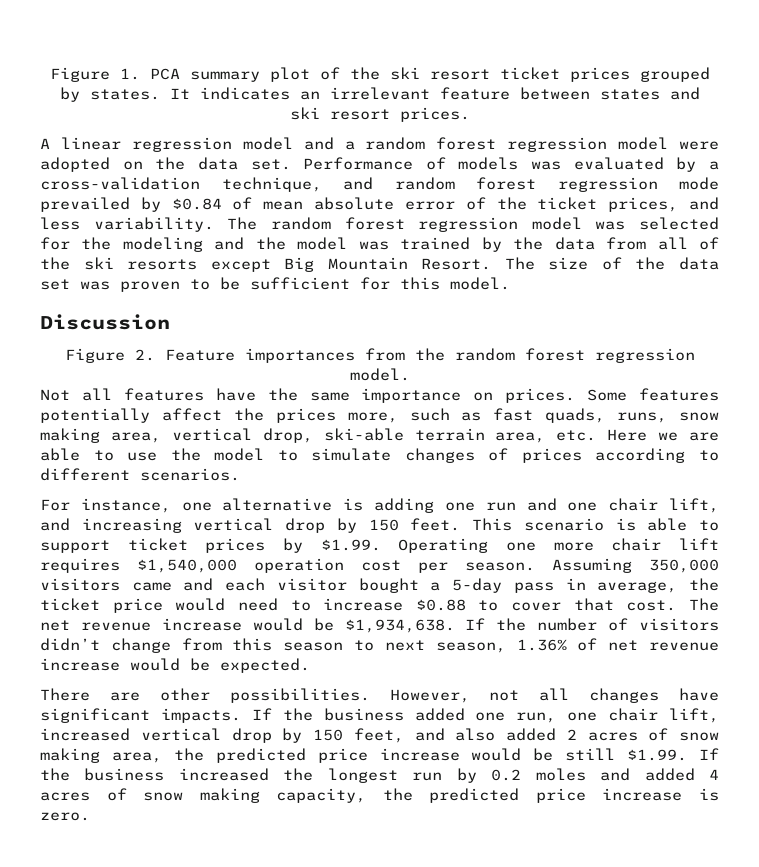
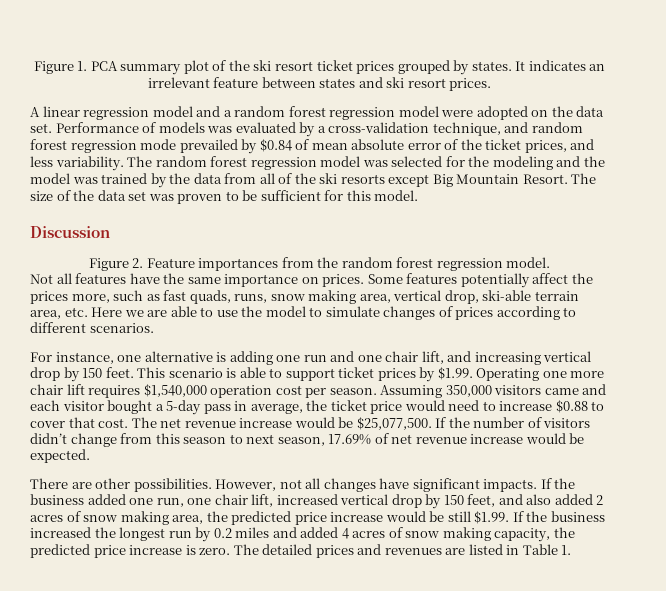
[344,619,455,633] $1,934,638. -> [356,417,432,430] $25,077,500.
[516,639,567,651] 1.36% -> [328,434,372,445] 17.69%
[535,768,586,781] moles -> [235,527,270,538] miles
(90, 816) none -> [233,544,572,558] The detailed prices and revenues are listed in Table 1.

